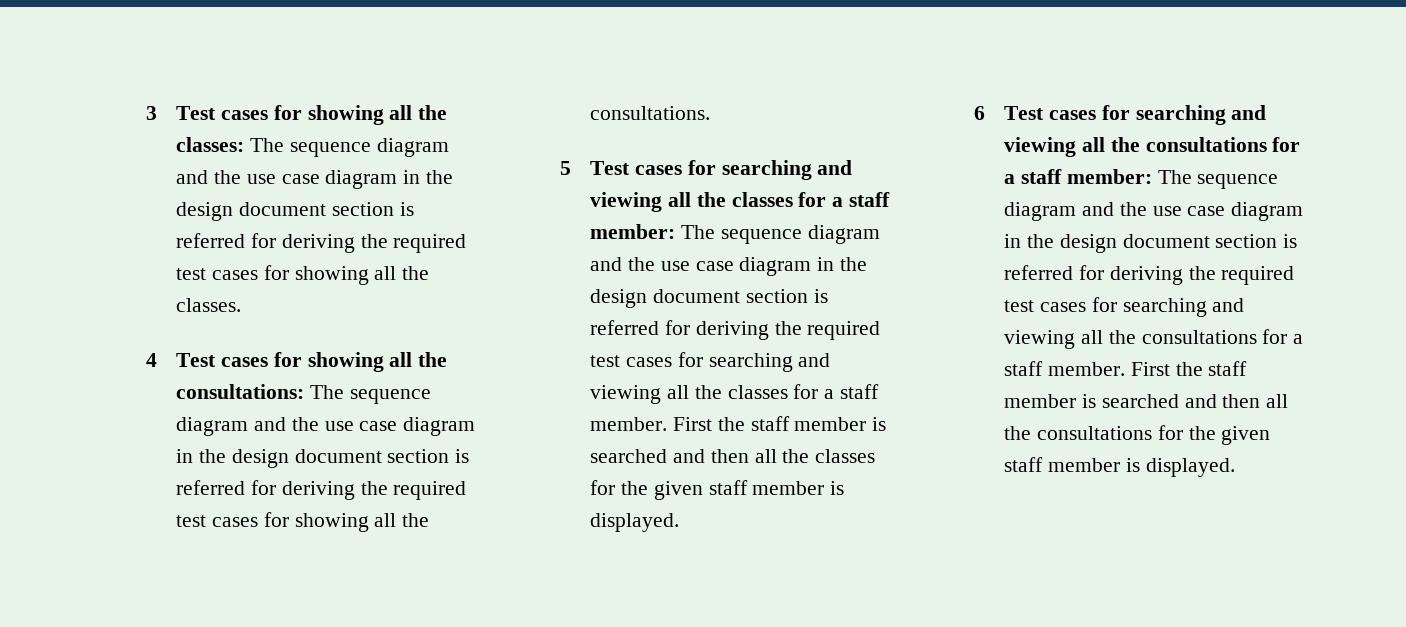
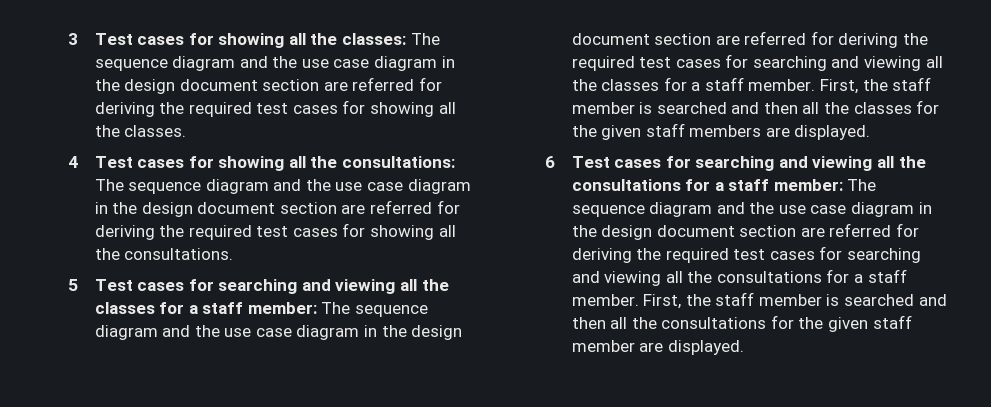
[399,202,414,216] is -> [323,81,348,91] are
[455,449,470,463] is -> [341,204,366,214] are
[813,289,828,303] is -> [715,35,740,45] are
[673,417,713,431] First -> [820,79,859,94] First,
[752,481,845,495] member is -> [689,125,790,137] members are
[1283,234,1298,248] is -> [800,227,825,237] are
[1130,362,1170,376] First -> [643,294,682,309] First,
[1125,458,1140,472] is -> [639,342,664,352] are

